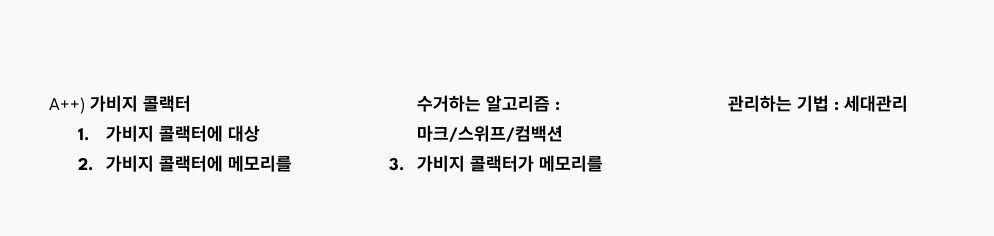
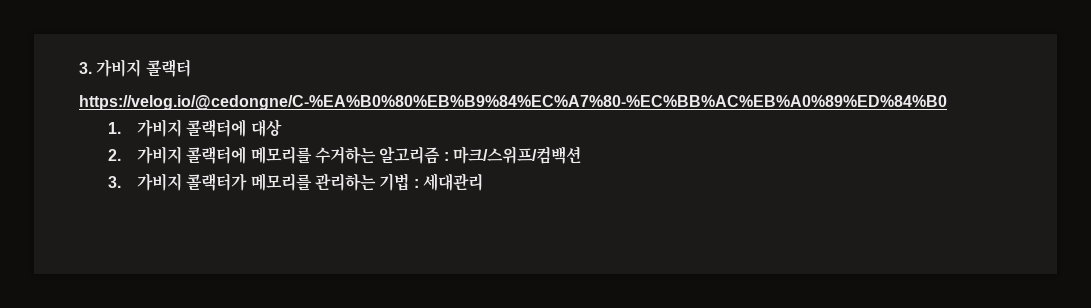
[49,97,85,114] A++) -> [79,62,92,74] 3.
(191, 103) none -> [79,95,947,110] // https://velog.io/@cedongne/C-%EA%B0%80%EB%B9%84%EC%A7%80-%EC%BB%AC%EB%A0%89%ED%84%B0

